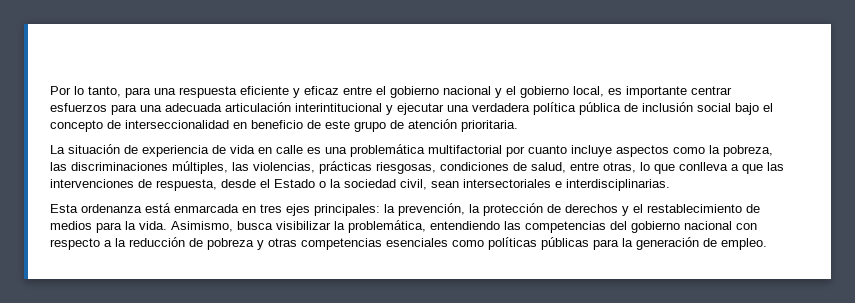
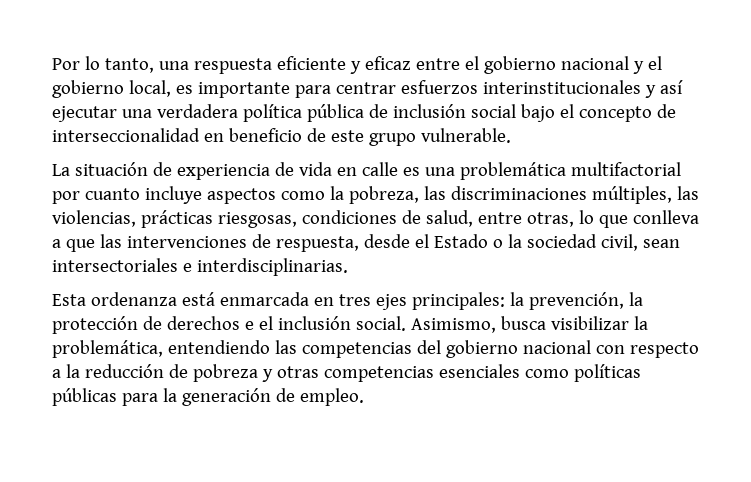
[125,87,151,98] para -> (154, 65) none
(687, 92) none -> [294,85,331,98] para
[111,102,393,115] para una adecuada articulación interintitucional y -> [482,80,683,98] interinstitucionales y así
[390,119,518,132] de atención prioritaria. -> [420,128,511,143] vulnerable.
[622,204,760,216] [50,221,167,233] y el restablecimiento de medios para la vida. -> [244,316,406,331] e el inclusión social.

